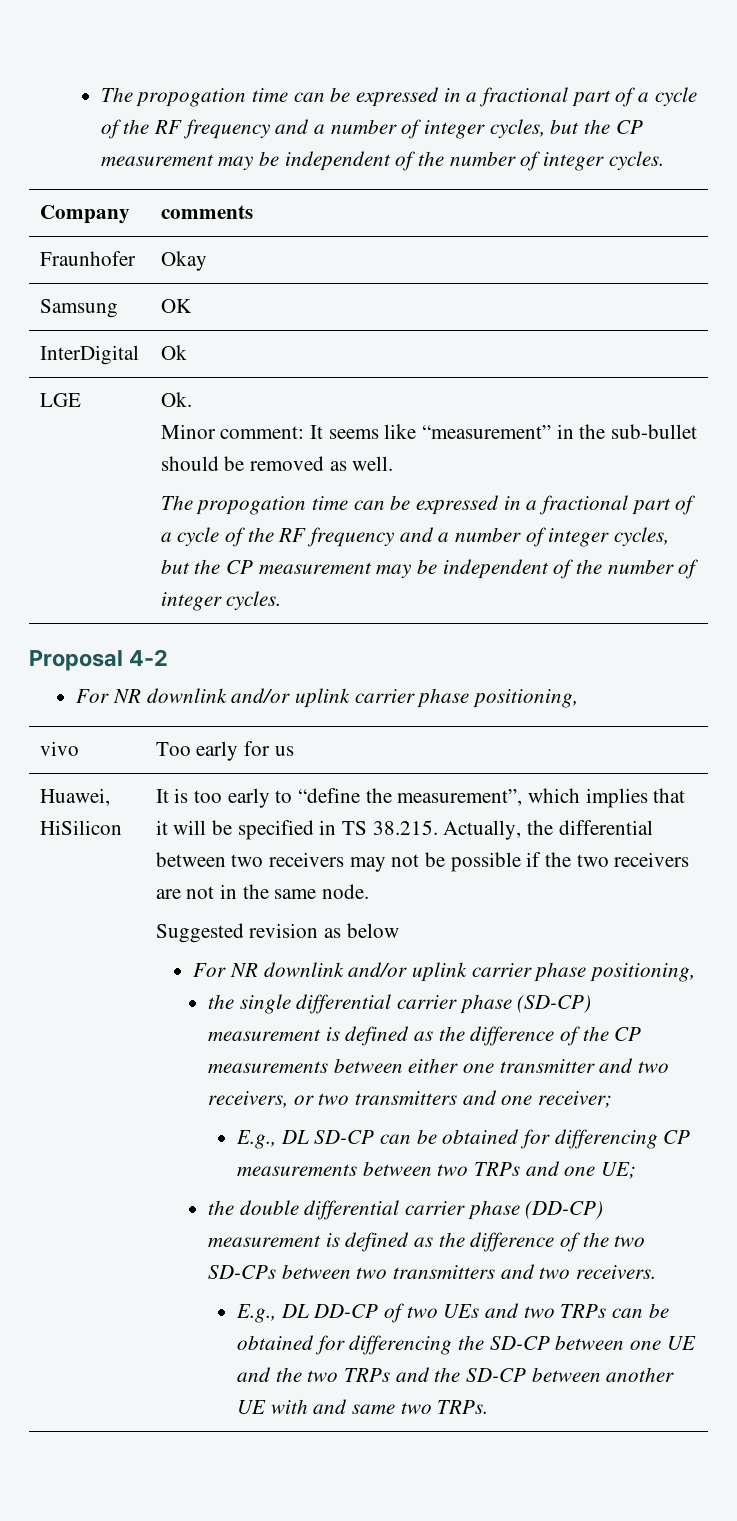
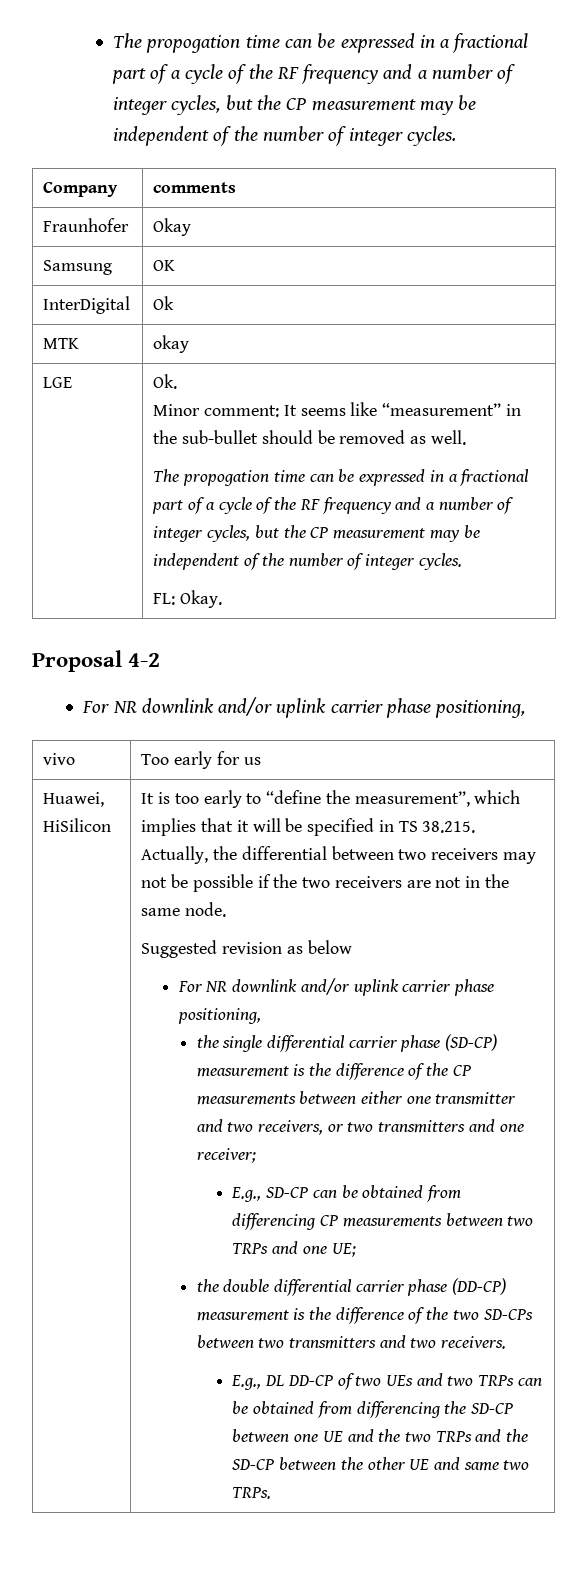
(187, 352) none -> [43,338,80,349] [153,335,190,353] // MTK | okay
(282, 601) none -> [153,590,223,608] // FL: Okay.
[345,1026,433,1046] defined as -> (306, 1070) none
[280,1130,309,1144] DL -> (262, 1194) none
[520,1129,551,1149] for -> [426,1185,461,1202] from
[345,1232,433,1252] defined as -> (306, 1314) none
[314,1335,345,1355] for -> [317,1401,352,1418] from
[606,1367,675,1382] [237,1399,308,1414] another UE with -> [340,1457,430,1470] the other UE

